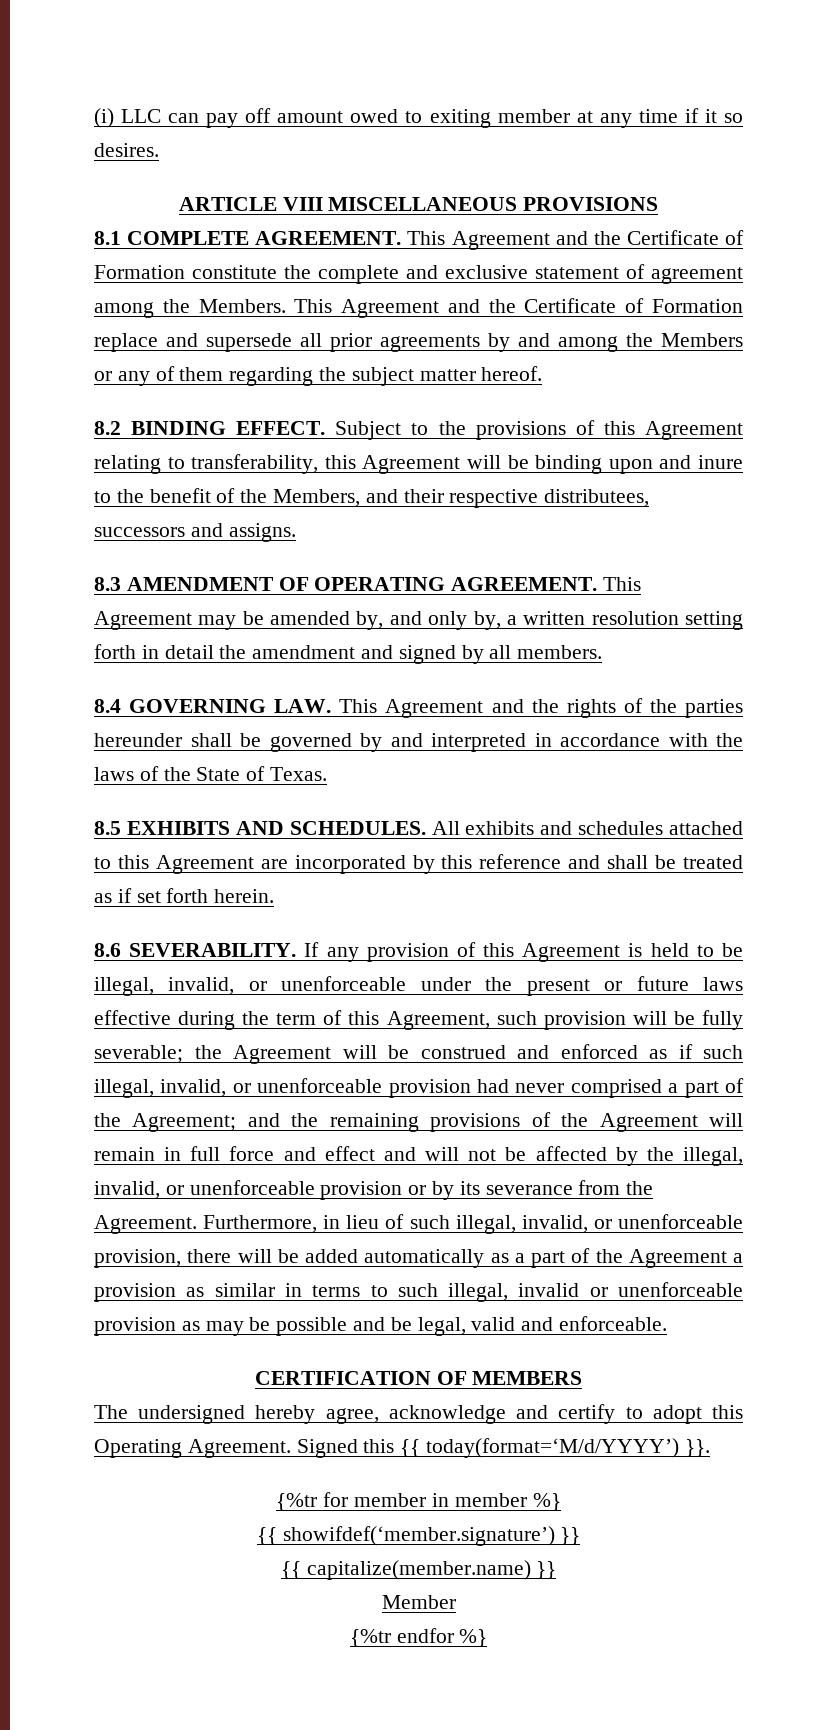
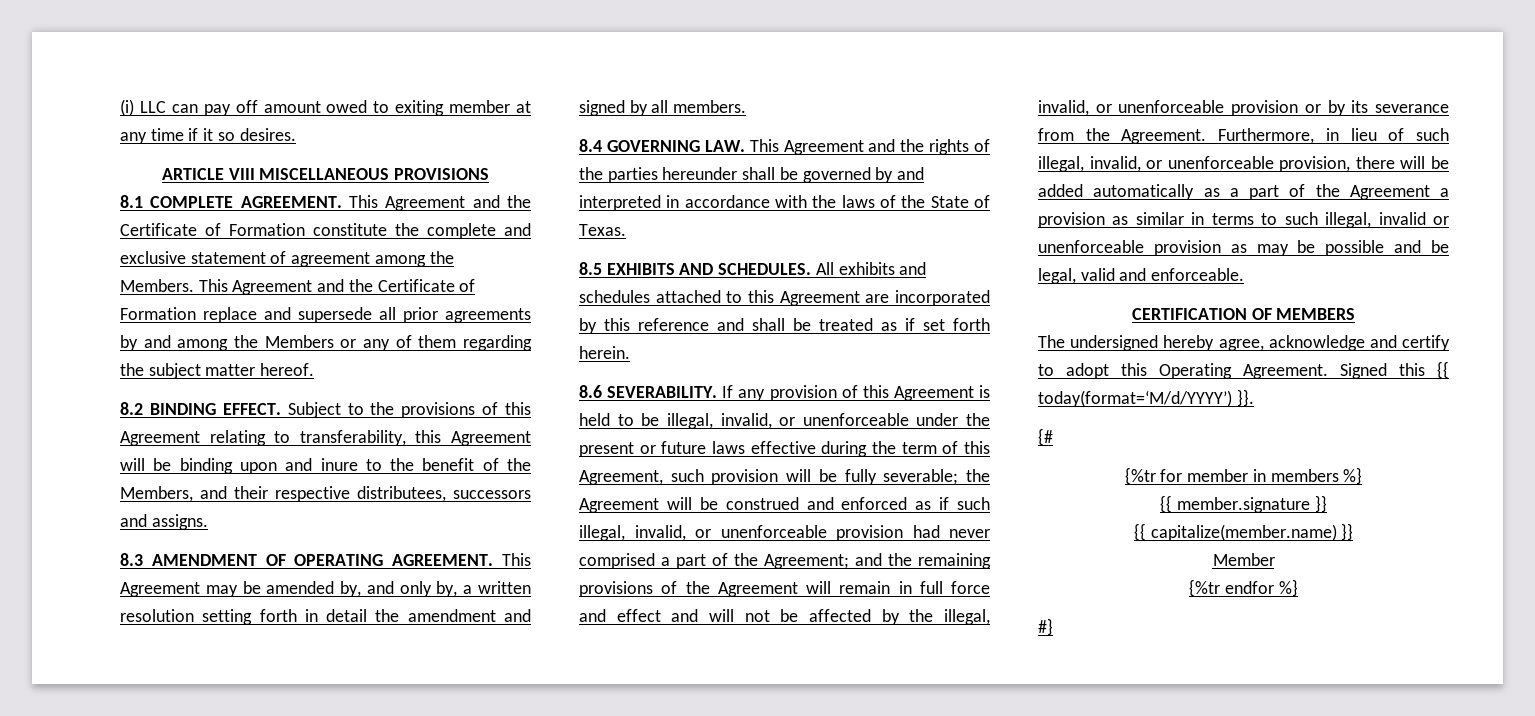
(710, 1448) none -> [1038,428,1053,446] // {#
[454,1493,527,1507] member -> [1270,469,1339,482] members
[282,1526,555,1546] showifdef(‘member.signature’) -> [1177,497,1310,513] member.signature
(488, 1638) none -> [1038,618,1053,636] // #}

